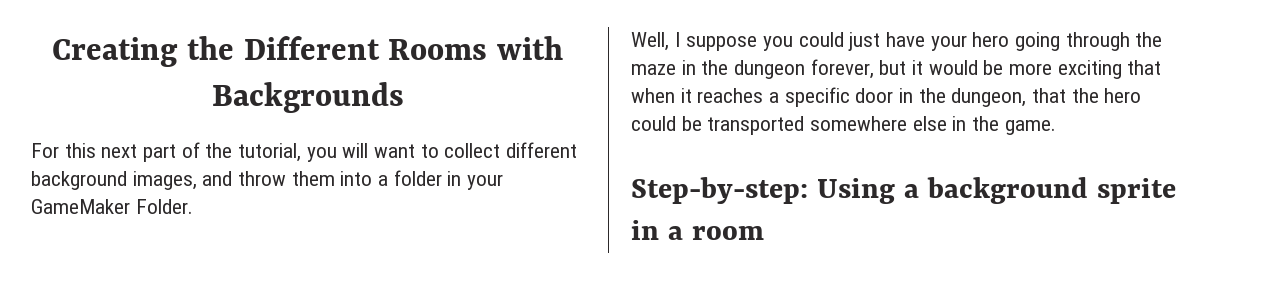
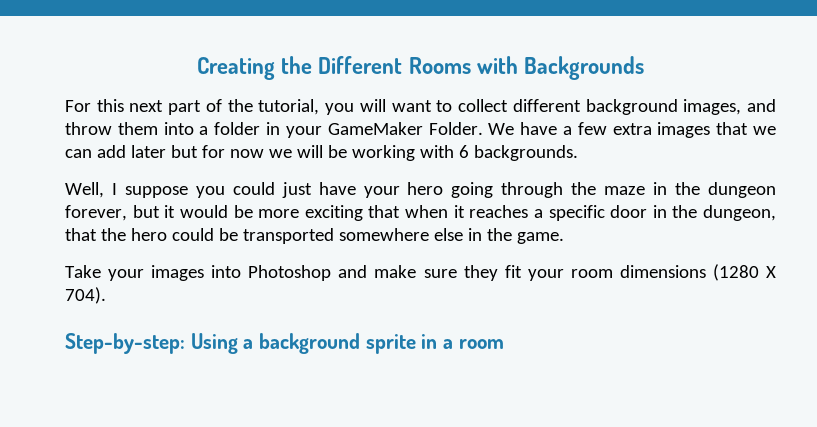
(193, 206) none -> [488,122,776,138] [65,145,578,161] We have a few extra images that we can add later but for now we will be working with 6 backgrounds.
(1056, 127) none -> [65,264,776,281] [65,287,106,304] // Take your images into Photoshop and make sure they fit your room dimensions (1280 X 704).

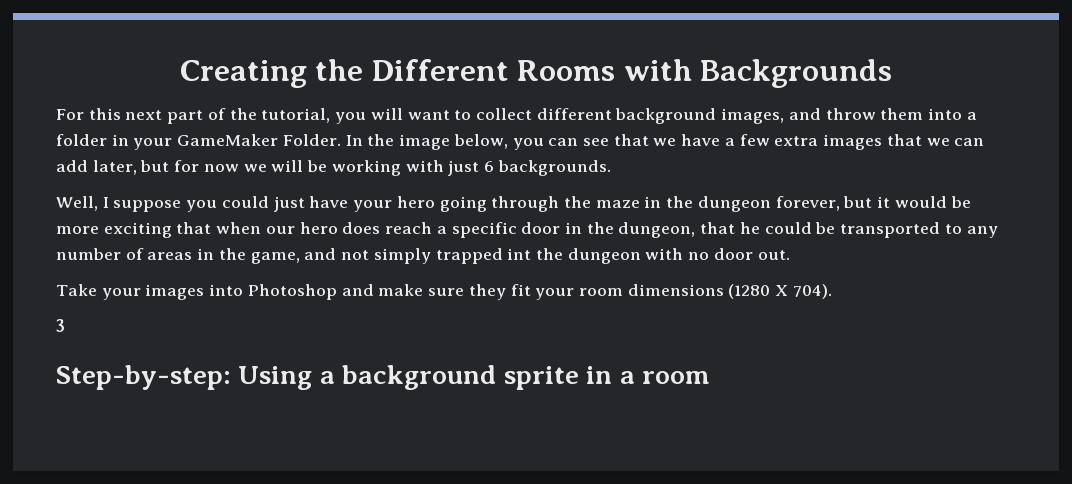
[488,123,515,135] We -> [345,134,677,150] In the image below, you can see that we
[130,145,166,158] later -> [92,160,137,175] later,
(454, 151) none -> [448,160,480,176] just
[453,205,529,218] it reaches -> [265,222,433,234] our hero does reach
[100,228,167,241] the hero -> [739,222,760,234] he
[338,228,564,244] somewhere else in the game. -> [944,224,998,238] [56,248,790,264] to any number of areas in the game, and not simply trapped int the dungeon with no door out.
(106, 295) none -> [56,319,65,332] // 3

